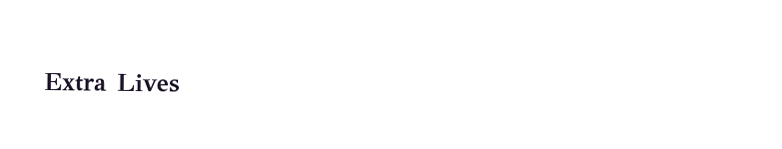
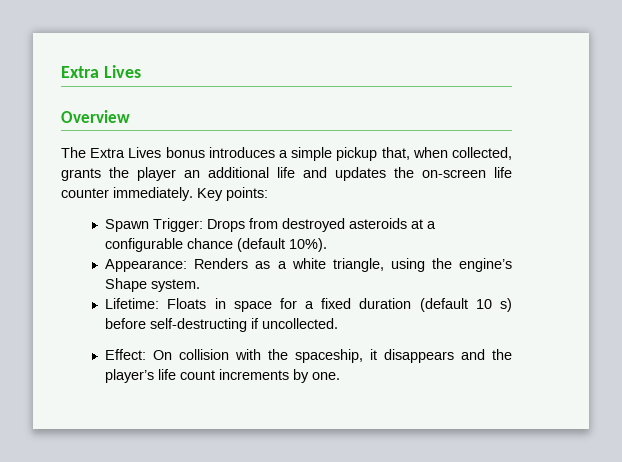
[43,73,180,93] Extra Lives -> [61,65,141,78] [61,110,130,123] [61,147,512,161] [61,167,512,181] [61,187,268,201] [105,218,437,232] [105,238,328,252] [105,258,512,272] [105,278,201,292] [105,298,512,312] [105,318,339,332] [105,349,513,363] [105,369,341,383] Extra Lives // Overview // The Extra Lives bonus introduces a simple pickup that, when collected, grants the player an additional life and updates the on-screen life counter immediately. Key points: // Spawn Trigger: Drops from destroyed asteroids at a configurable chance (default 10%). // Appearance: Renders as a white triangle, using the engine’s Shape system. // Lifetime: Floats in space for a fixed duration (default 10 s) before self-destructing if uncollected. // Effect: On collision with the spaceship, it disappears and the player’s life count increments by one.

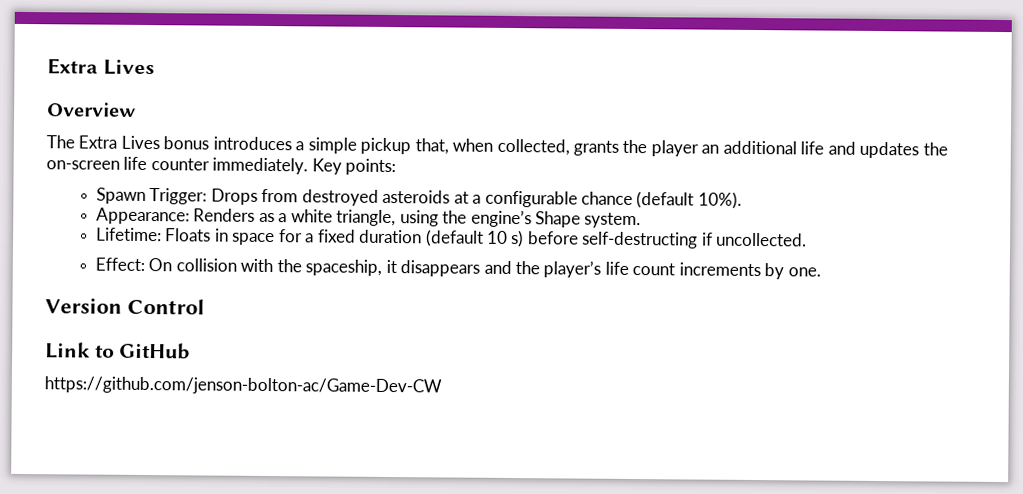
(341, 376) none -> [45,297,205,315] [45,342,191,360] [44,376,442,396] // Version Control // Link to GitHub // https://github.com/jenson-bolton-ac/Game-Dev-CW

